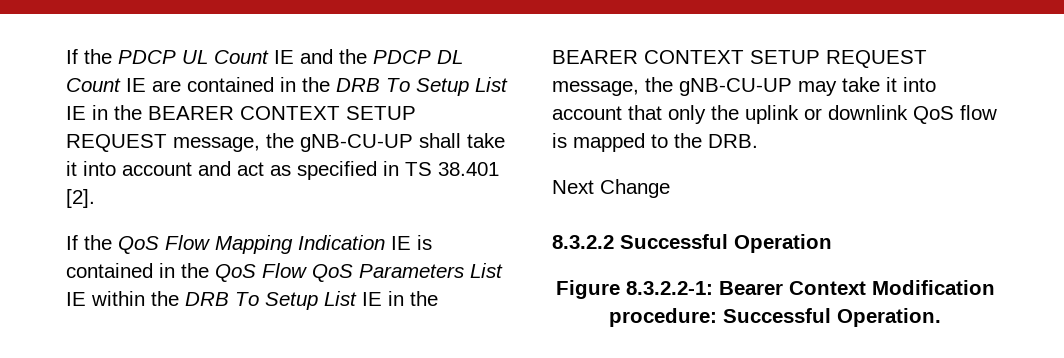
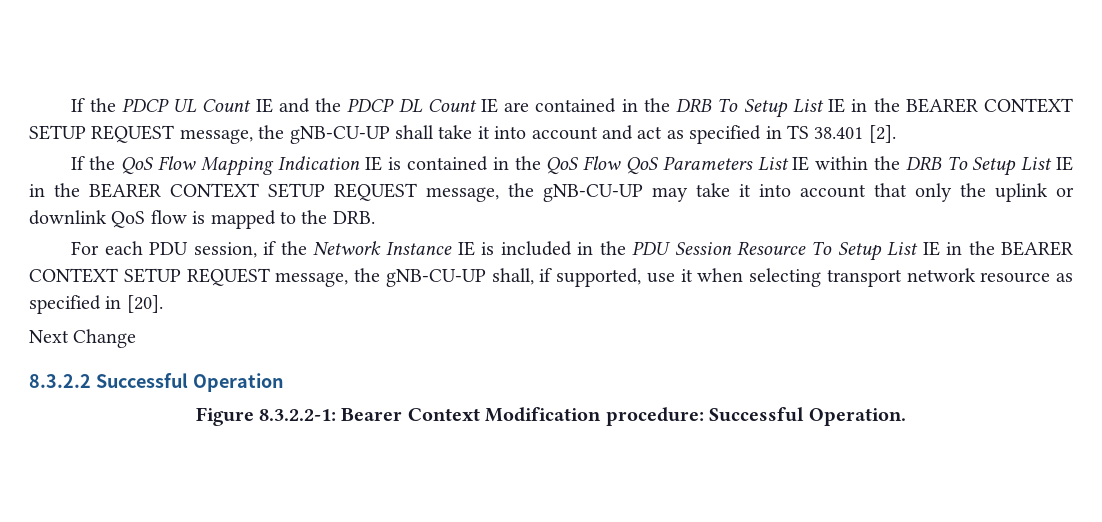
(758, 141) none -> [71,241,1074,261] [29,268,1073,287] [29,295,163,314] // For each PDU session, if the Network Instance IE is included in the PDU Session Resource To Setup List IE in the BEARER CONTEXT SETUP REQUEST message, the gNB-CU-UP shall, if supported, use it when selecting transport network resource as specified in [20].

